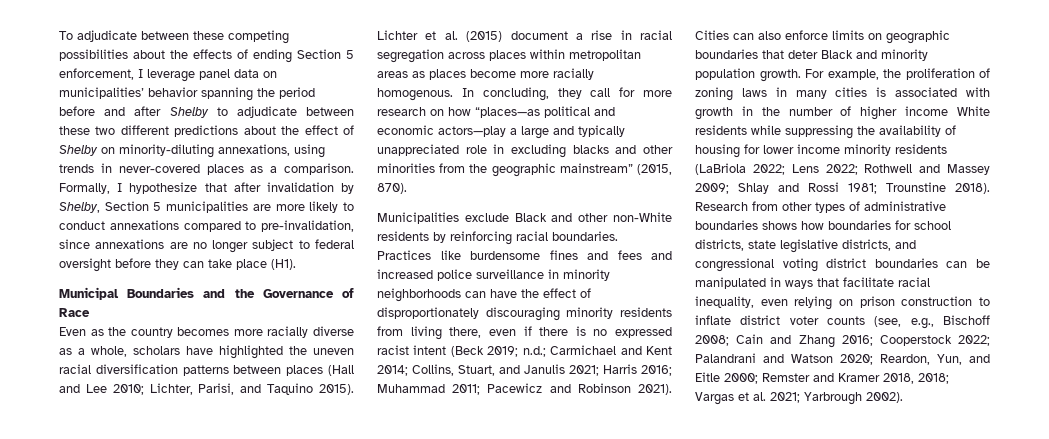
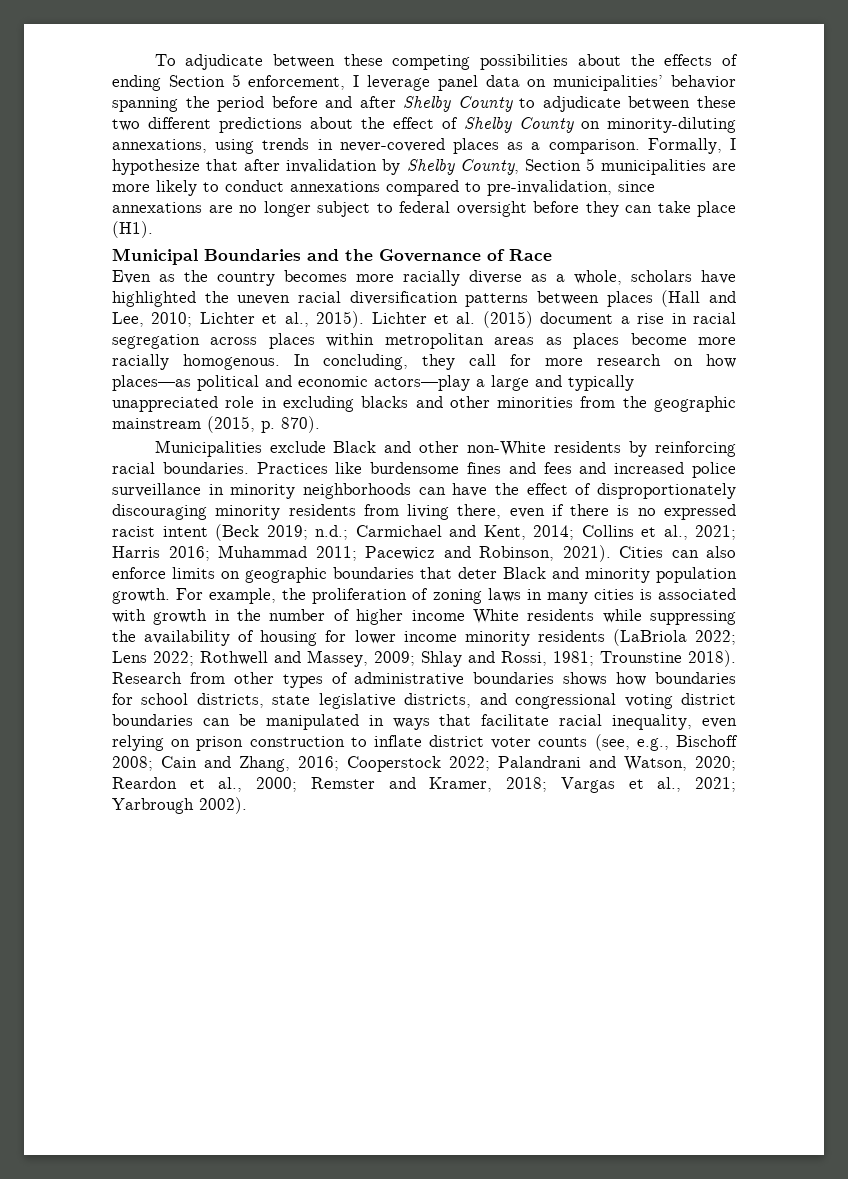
(209, 112) none -> [457,96,513,112] County
(98, 150) none -> [519,117,574,133] County
[59,202,100,213] Shelby, -> [406,159,519,175] Shelby County,
[85,383,314,395] Lee 2010; Lichter, Parisi, and Taquino -> [112,312,309,327] Lee, 2010; Lichter et al.,
[475,107,540,118] “places—as -> [112,375,191,391] places—as
[559,163,672,175] mainstream” (2015, -> [112,416,275,433] mainstream (2015, p.
[646,346,672,355] [377,364,565,376] Kent 2014; Collins, Stuart, and Janulis -> [483,525,688,540] Kent, 2014; Collins et al.,
[577,383,631,393] Robinson -> [479,546,554,561] Robinson,
[947,164,990,175] Massey -> [307,650,368,667] Massey,
[808,182,839,192] Rossi -> [501,651,547,666] Rossi,
[798,335,835,348] Zhang -> [239,756,290,772] Zhang,
[791,354,990,365] [695,372,720,382] Watson 2020; Reardon, Yun, and Eitle -> [624,756,736,771] [112,777,243,792] Watson, 2020; Reardon et al.,
[838,373,914,384] Kramer 2018, -> [429,777,493,792] Kramer,
[753,392,766,401] al. -> [657,777,682,792] al.,

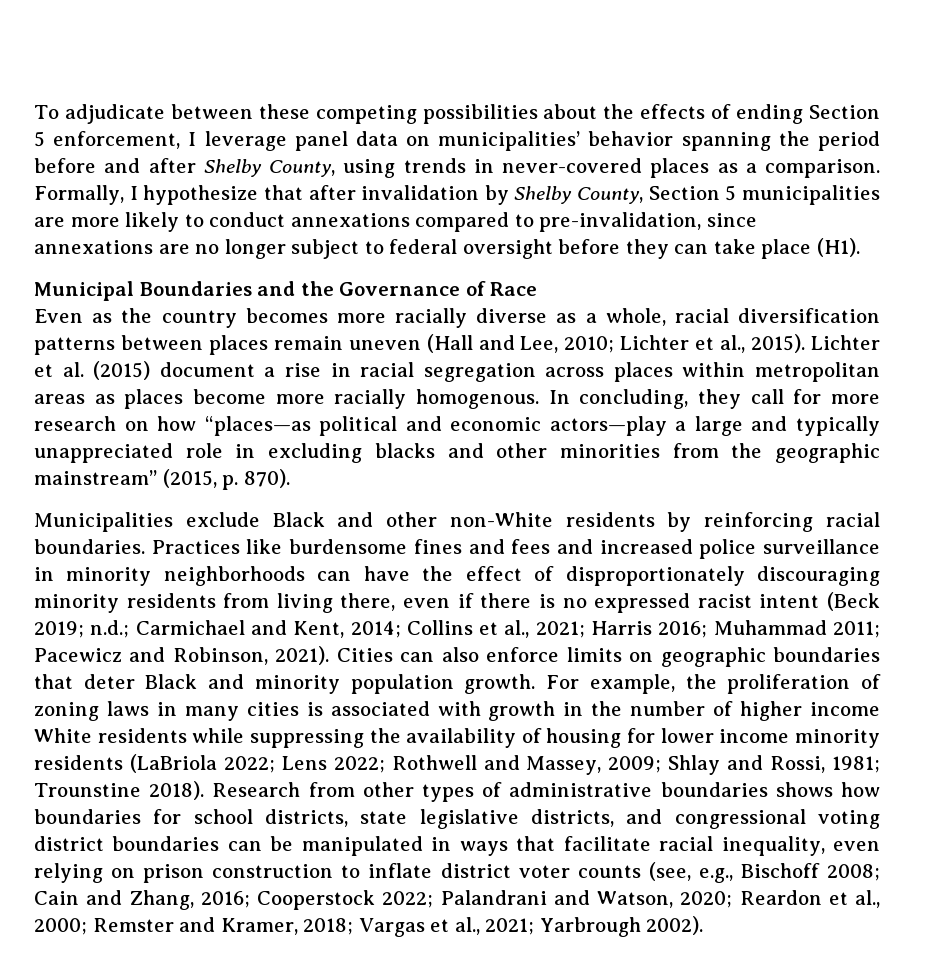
[457,96,736,112] [112,117,736,133] [112,139,207,153] County to adjudicate between these two different predictions about the effect of Shelby County on minority-diluting annexations, -> [269,160,335,177] County,
[631,270,736,284] [112,291,291,307] scholars have highlighted the uneven -> (666, 317) none
(653, 299) none -> [273,336,421,350] remain uneven
[112,375,191,391] places—as -> [204,416,311,436] “places—as
[112,418,201,429] mainstream -> [34,470,157,485] mainstream”

